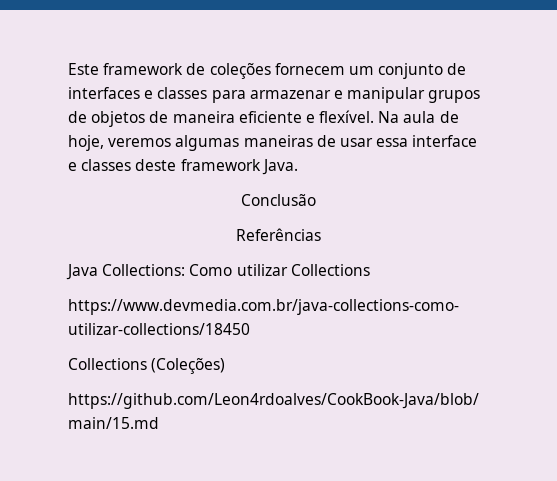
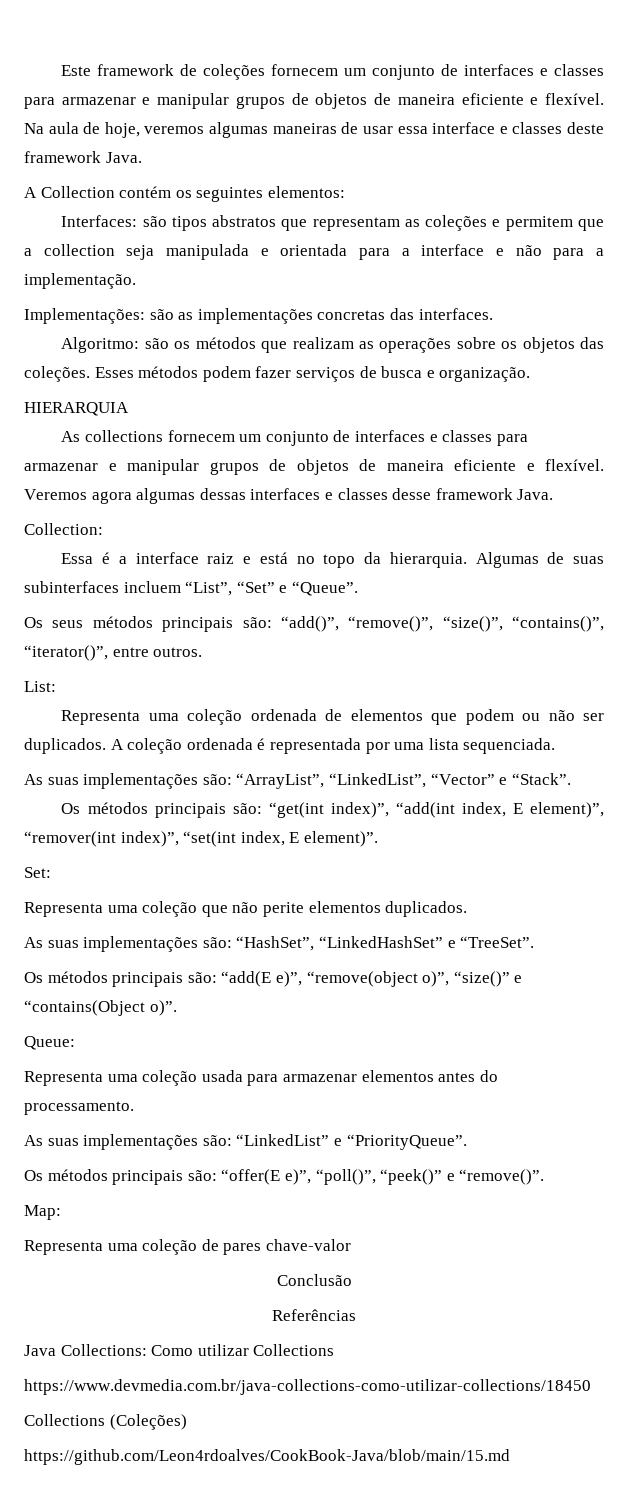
(298, 167) none -> [24,186,345,202] [61,215,604,231] [24,244,604,260] [24,273,136,289] [24,308,493,324] [61,337,604,353] [24,366,531,382] [24,402,129,416] [61,430,528,446] [24,459,604,475] [24,488,554,504] [24,523,103,535] [61,552,605,568] [24,581,358,596] [24,616,604,632] [24,645,203,661] [24,681,56,692] [61,709,604,725] [24,738,556,754] [24,773,571,789] [61,802,604,818] [24,831,378,847] [24,867,51,878] [24,901,468,917] [24,936,535,952] [24,971,523,987] [24,1000,177,1016] [24,1036,75,1050] [24,1070,498,1086] [24,1101,134,1115] [24,1134,467,1150] [24,1169,545,1185] [24,1205,61,1220] [24,1239,351,1255] // A Collection contém os seguintes elementos: // Interfaces: são tipos abstratos que representam as coleções e permitem que a collection seja manipulada e orientada para a interface e não para a implementação. // Implementações: são as implementações concretas das interfaces. // Algoritmo: são os métodos que realizam as operações sobre os objetos das coleções. Esses métodos podem fazer serviços de busca e organização. // HIERARQUIA // As collections fornecem um conjunto de interfaces e classes para armazenar e manipular grupos de objetos de maneira eficiente e flexível. Veremos agora algumas dessas interfaces e classes desse framework Java. // Collection: // Essa é a interface raiz e está no topo da hierarquia. Algumas de suas subinterfaces incluem “List”, “Set” e “Queue”. // Os seus métodos principais são: “add()”, “remove()”, “size()”, “contains()”, “iterator()”, entre outros. // List: // Representa uma coleção ordenada de elementos que podem ou não ser duplicados. A coleção ordenada é representada por uma lista sequenciada. // As suas implementações são: “ArrayList”, “LinkedList”, “Vector” e “Stack”. // Os métodos principais são: “get(int index)”, “add(int index, E element)”, “remover(int index)”, “set(int index, E element)”. // Set: // Representa uma coleção que não perite elementos duplicados. // As suas implementações são: “HashSet”, “LinkedHashSet” e “TreeSet”. // Os métodos principais são: “add(E e)”, “remove(object o)”, “size()” e “contains(Object o)”. // Queue: // Representa uma coleção usada para armazenar elementos antes do processamento. // As suas implementações são: “LinkedList” e “PriorityQueue”. // Os métodos principais são: “offer(E e)”, “poll()”, “peek()” e “remove()”. // Map: // Representa uma coleção de pares chave-valor

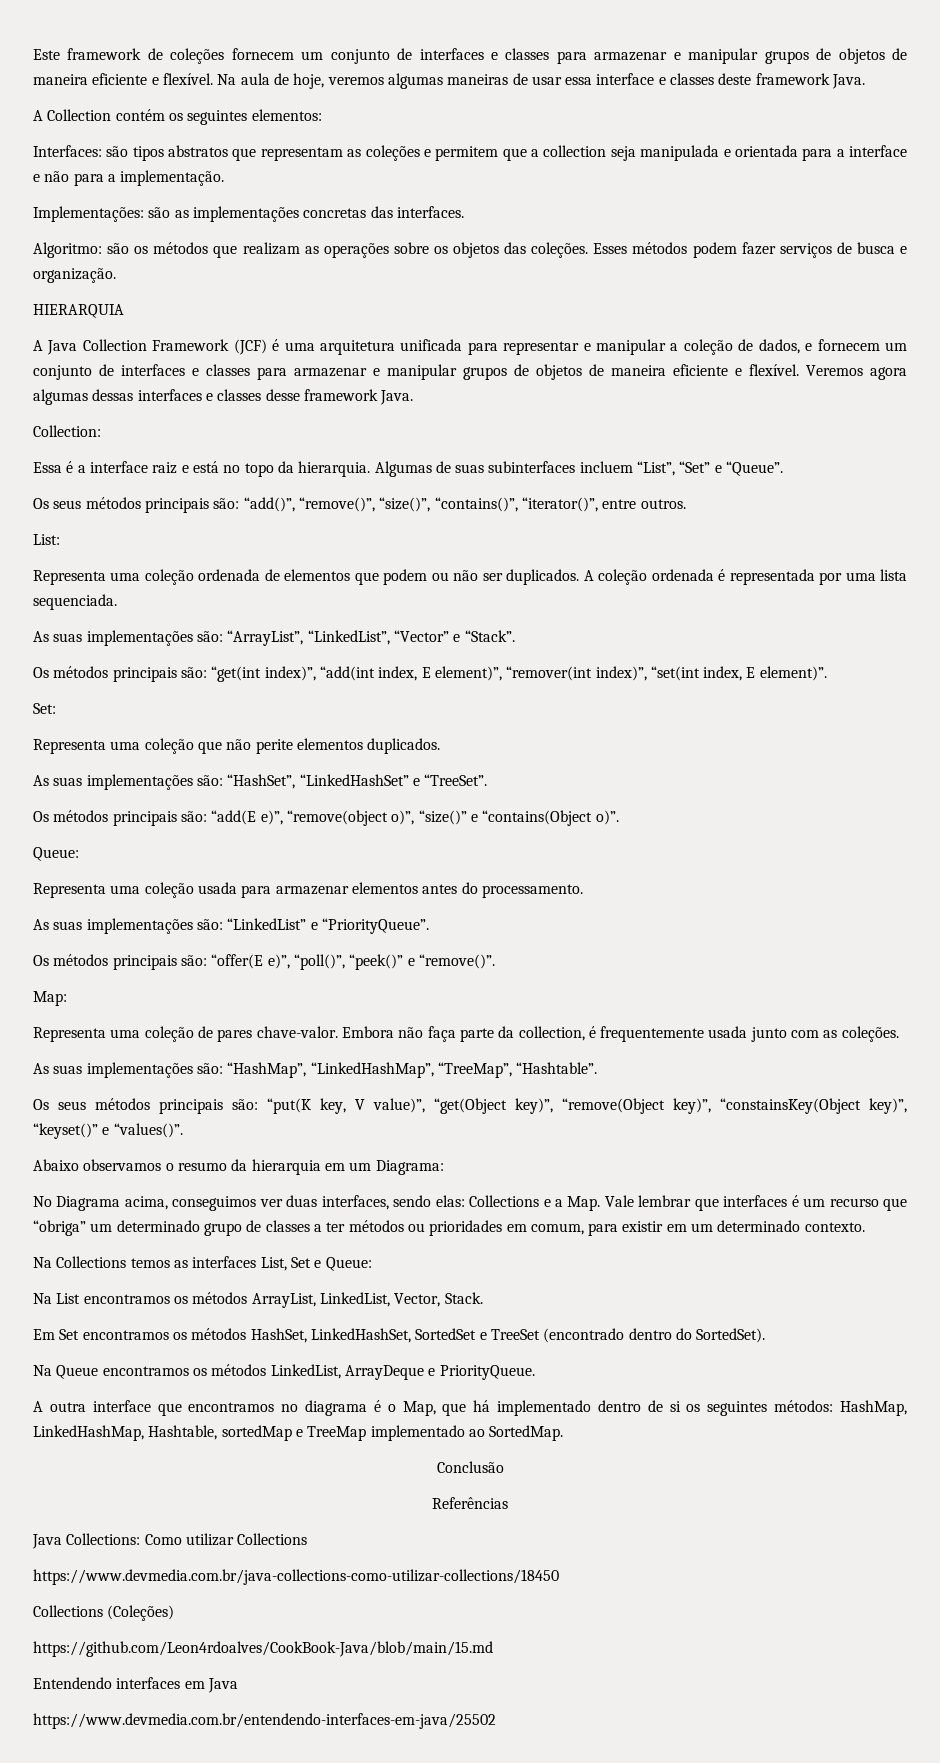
[61,430,164,442] As collections -> [33,339,813,355] A Java Collection Framework (JCF) é uma arquitetura unificada para representar e manipular a coleção de dados, e
[265,1239,351,1251] chave-valor -> [256,1026,899,1042] [33,1062,598,1078] [33,1098,907,1114] [33,1123,183,1139] [33,1159,444,1175] [33,1195,908,1211] [33,1220,865,1236] [33,1256,372,1271] [33,1292,483,1308] [33,1328,766,1343] [33,1364,535,1380] [33,1400,908,1416] [33,1425,564,1441] chave-valor. Embora não faça parte da collection, é frequentemente usada junto com as coleções. // As suas implementações são: “HashMap”, “LinkedHashMap”, “TreeMap”, “Hashtable”. // Os seus métodos principais são: “put(K key, V value)”, “get(Object key)”, “remove(Object key)”, “constainsKey(Object key)”, “keyset()” e “values()”. // Abaixo observamos o resumo da hierarquia em um Diagrama: // No Diagrama acima, conseguimos ver duas interfaces, sendo elas: Collections e a Map. Vale lembrar que interfaces é um recurso que “obriga” um determinado grupo de classes a ter métodos ou prioridades em comum, para existir em um determinado contexto. // Na Collections temos as interfaces List, Set e Queue: // Na List encontramos os métodos ArrayList, LinkedList, Vector, Stack. // Em Set encontramos os métodos HashSet, LinkedHashSet, SortedSet e TreeSet (encontrado dentro do SortedSet). // Na Queue encontramos os métodos LinkedList, ArrayDeque e PriorityQueue. // A outra interface que encontramos no diagrama é o Map, que há implementado dentro de si os seguintes métodos: HashMap, LinkedHashMap, Hashtable, sortedMap e TreeMap implementado ao SortedMap.
(510, 1457) none -> [33,1677,238,1693] [33,1713,496,1729] // Entendendo interfaces em Java // https://www.devmedia.com.br/entendendo-interfaces-em-java/25502

